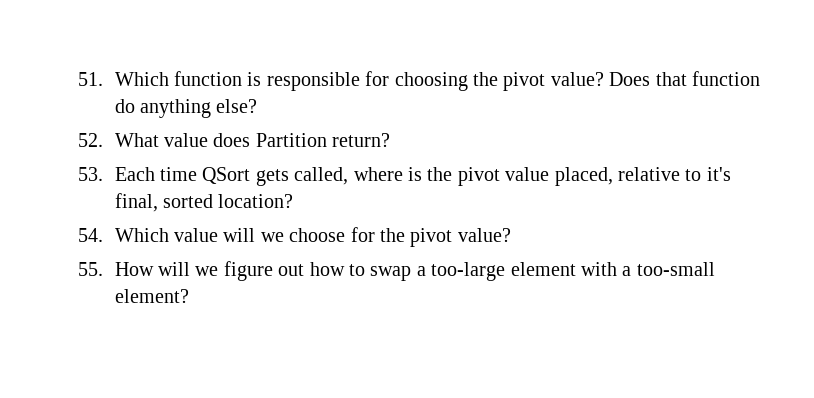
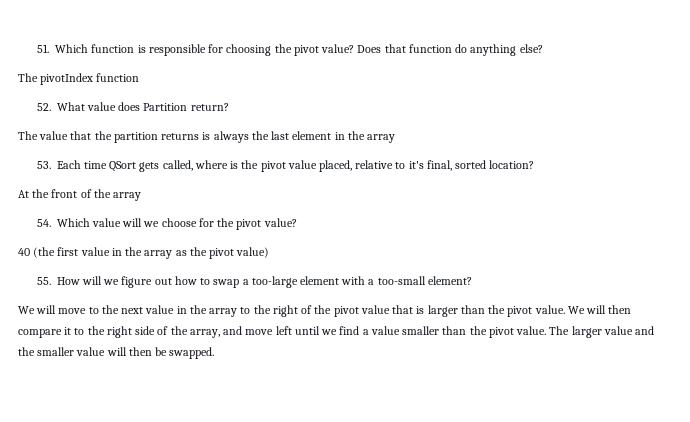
(258, 106) none -> [18,73,140,85] // The pivotIndex function
(391, 140) none -> [18,131,396,143] // The value that the partition returns is always the last element in the array
(294, 201) none -> [18,189,142,201] // At the front of the array
(511, 235) none -> [18,247,270,259] // 40 (the first value in the array as the pivot value)
(189, 296) none -> [18,305,632,317] [18,326,655,338] [18,347,215,359] // We will move to the next value in the array to the right of the pivot value that is larger than the pivot value. We will then compare it to the right side of the array, and move left until we find a value smaller than the pivot value. The larger value and the smaller value will then be swapped.

